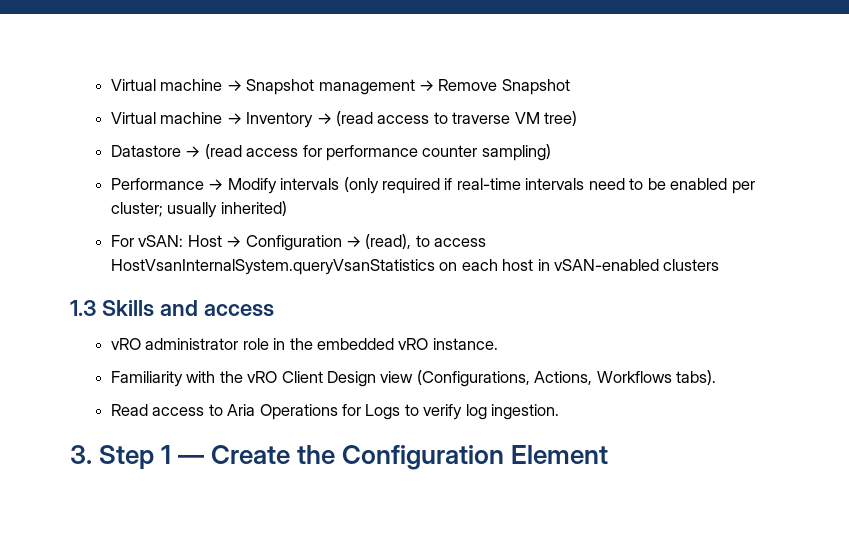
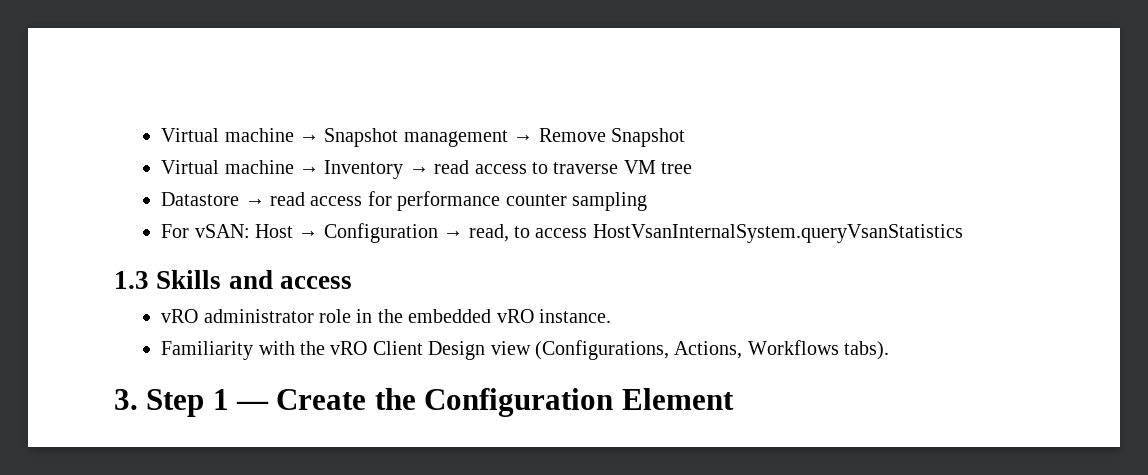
[336,111,374,126] (read -> [434,160,470,174] read
[544,111,578,126] tree) -> [661,162,693,174] tree
[204,144,242,159] (read -> [269,192,305,206] read
[481,144,551,161] [110,177,755,194] [110,201,287,218] sampling) // Performance → Modify intervals (only required if real-time intervals need to be enabled per cluster; usually inherited) -> [571,192,647,211] sampling
[365,234,412,249] (read), -> [468,224,509,242] read,
[439,259,720,271] on each host in vSAN-enabled clusters -> (963, 233) none
[110,404,560,420] // Read access to Aria Operations for Logs to verify log ingestion. -> (890, 350) none

